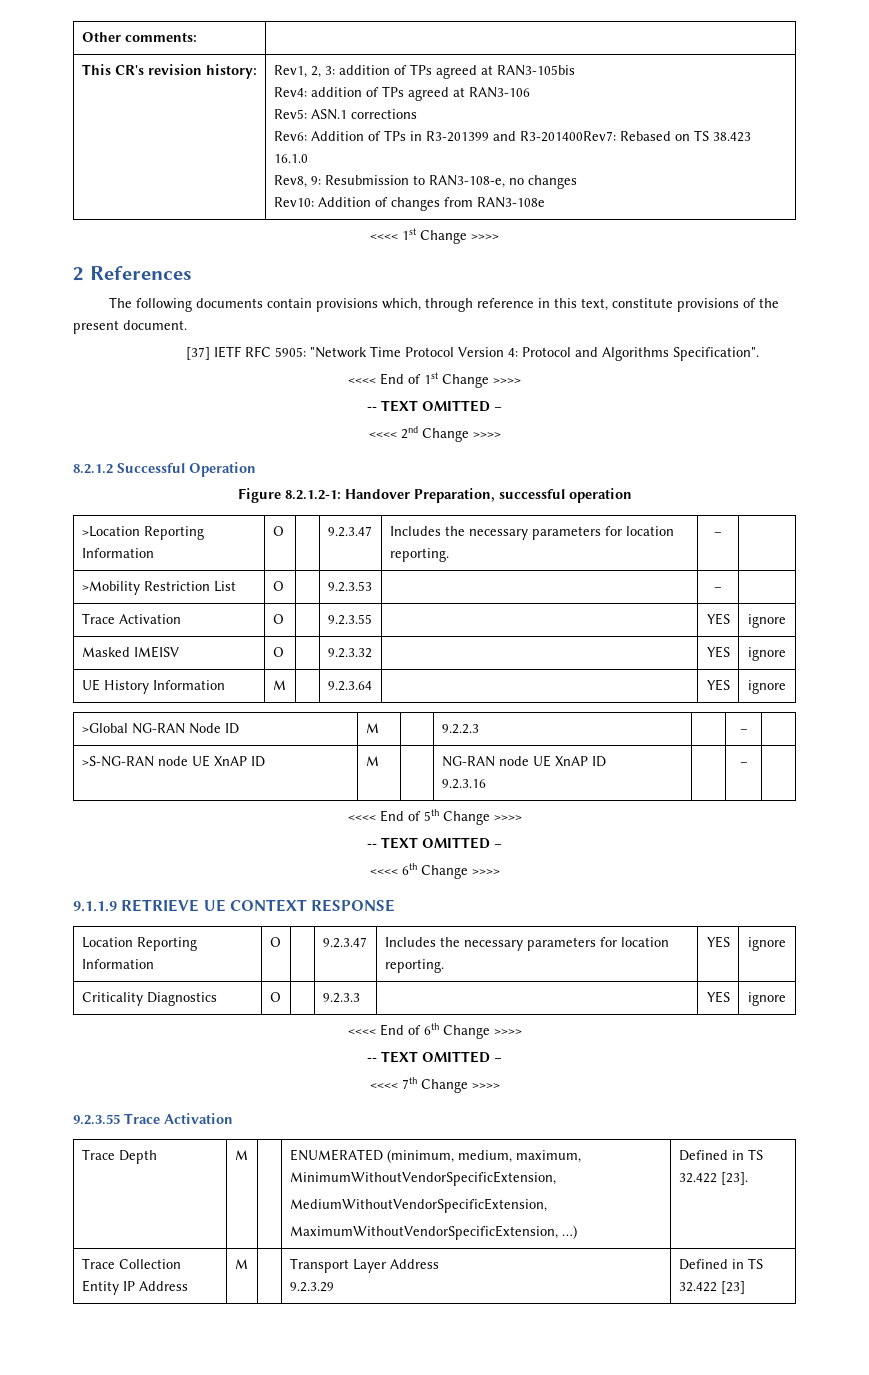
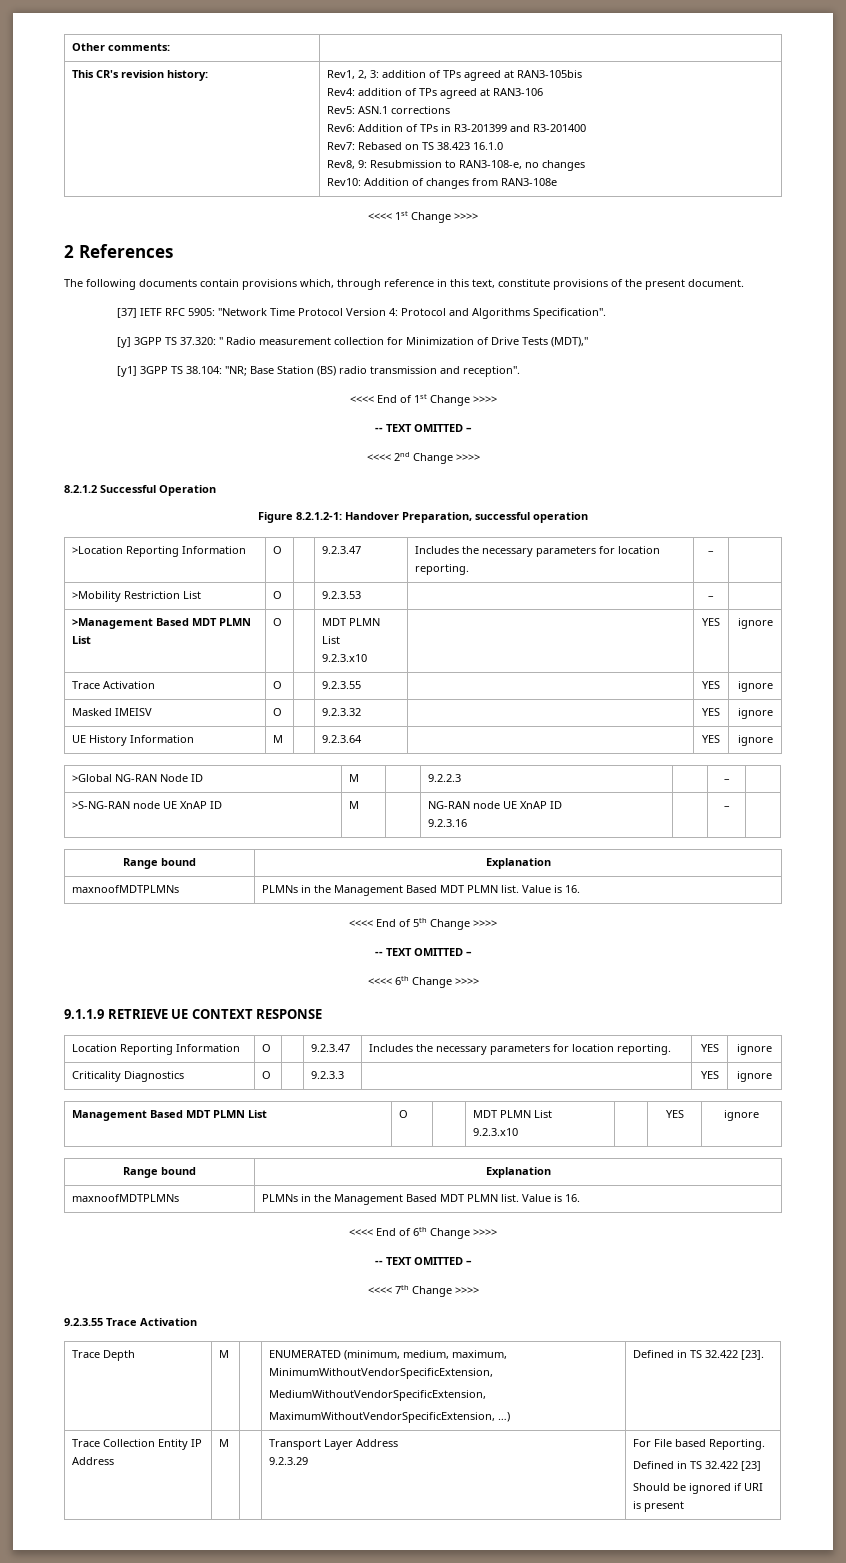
[519,131,616,142] R3-201400Rev7: -> [533,124,587,132] [327,142,356,150] R3-201400 // Rev7:
(760, 354) none -> [117,337,589,348] [117,366,521,377] // [y] 3GPP TS 37.320: " Radio measurement collection for Minimization of Drive Tests (MDT)," // [y1] 3GPP TS 38.104: "NR; Base Station (BS) radio transmission and reception".
(722, 589) none -> [72,618,252,629] [72,636,92,644] [273,618,283,626] [322,618,381,626] [322,636,341,644] [322,654,368,662] [702,618,720,626] [737,618,773,629] // >Management Based MDT PLMN List | O | | MDT PLMN List // 9.2.3.x10 | | YES | ignore
(748, 764) none -> [123,858,196,869] [485,858,551,869] [72,885,180,893] [262,885,581,896] // Range bound | Explanation // maxnoofMDTPLMNs | PLMNs in the Management Based MDT PLMN list. Value is 16.
(786, 999) none -> [72,1110,268,1121] [399,1110,409,1118] [473,1110,553,1118] [473,1128,519,1136] [665,1110,684,1118] [724,1110,759,1121] [123,1167,196,1178] [485,1167,551,1178] [72,1194,180,1202] [262,1194,581,1205] // Management Based MDT PLMN List | O | | MDT PLMN List // 9.2.3.x10 | | YES | ignore // Range bound | Explanation // maxnoofMDTPLMNs | PLMNs in the Management Based MDT PLMN list. Value is 16.
(334, 1287) none -> [633,1439,766,1450] For File based Reporting. //
(745, 1287) none -> [633,1483,764,1494] [633,1501,685,1512] // Should be ignored if URI is present

